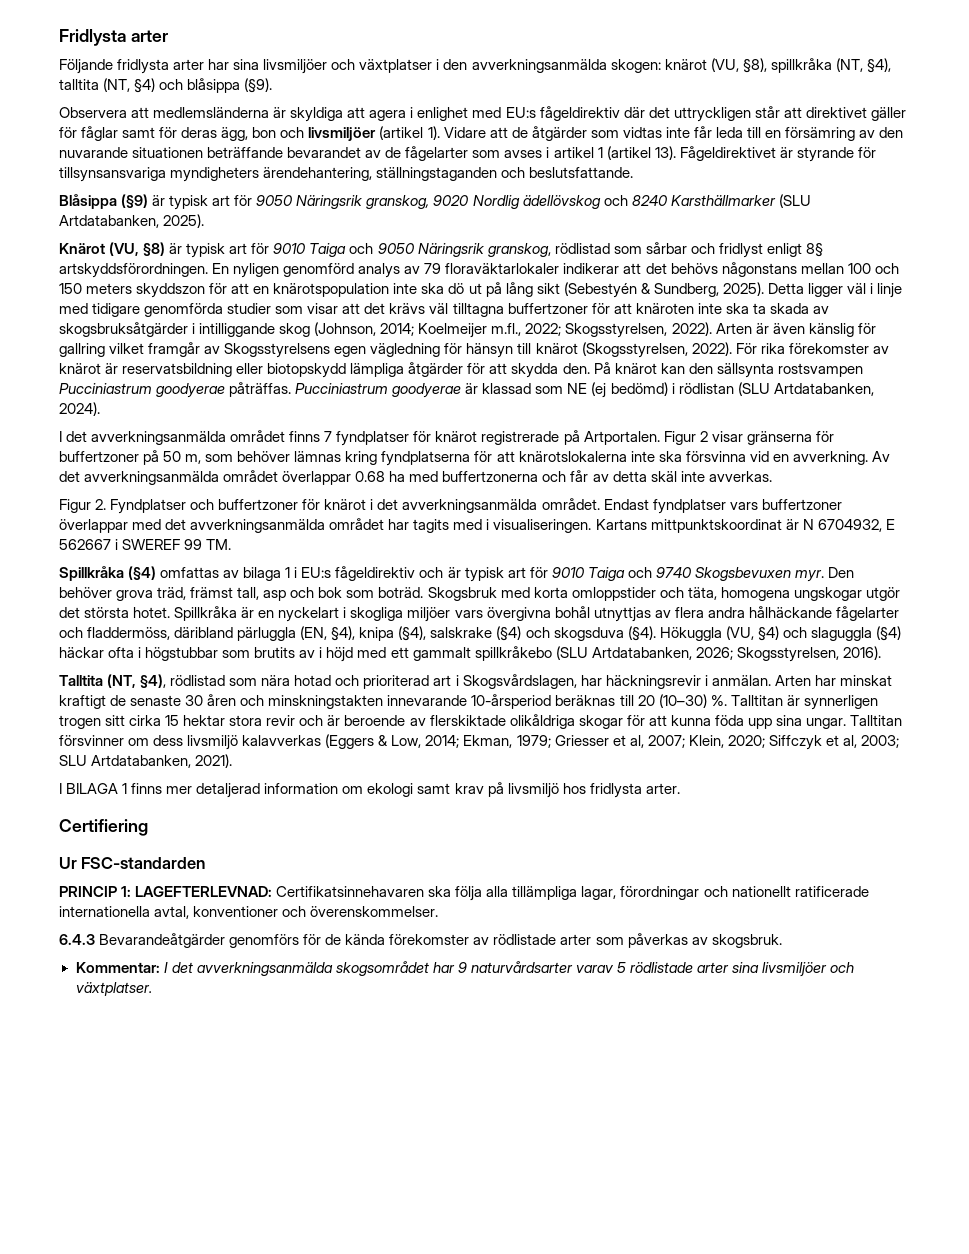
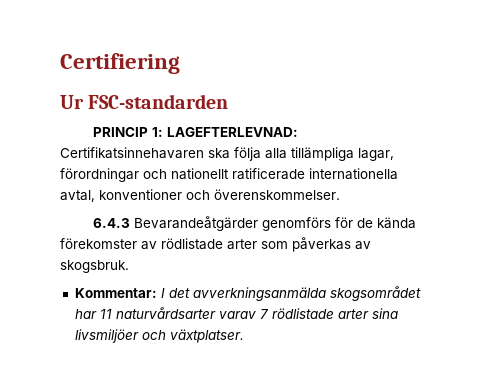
[59,29,168,46] [59,58,891,74] [59,78,273,93] [59,106,906,122] [59,126,904,141] [59,146,876,162] [59,167,634,182] [59,194,811,210] [59,214,205,228] [59,242,823,258] [59,262,899,278] [59,282,903,298] [59,303,829,317] [59,322,876,338] [59,342,889,358] [59,362,863,378] [59,382,874,398] [59,402,100,416] [59,430,834,446] [59,450,890,466] [59,470,772,485] [59,498,842,514] [59,518,895,533] [59,539,232,550] [59,566,854,582] [59,587,900,601] [59,606,899,622] [59,626,901,641] [59,646,881,662] [59,674,892,689] [59,694,878,710] [59,714,903,729] [59,734,899,750] [59,754,233,768] [59,782,680,798] Fridlysta arter // Följande fridlysta arter har sina livsmiljöer och växtplatser i den avverkningsanmälda skogen: knärot (VU, §8), spillkråka (NT, §4), talltita (NT, §4) och blåsippa (§9). // Observera att medlemsländerna är skyldiga att agera i enlighet med EU:s fågeldirektiv där det uttryckligen står att direktivet gäller för fåglar samt för deras ägg, bon och livsmiljöer (artikel 1). Vidare att de åtgärder som vidtas inte får leda till en försämring av den nuvarande situationen beträffande bevarandet av de fågelarter som avses i artikel 1 (artikel 13). Fågeldirektivet är styrande för tillsynsansvariga myndigheters ärendehantering, ställningstaganden och beslutsfattande. // Blåsippa (§9) är typisk art för 9050 Näringsrik granskog, 9020 Nordlig ädellövskog och 8240 Karsthällmarker (SLU Artdatabanken, 2025). // Knärot (VU, §8) är typisk art för 9010 Taiga och 9050 Näringsrik granskog, rödlistad som sårbar och fridlyst enligt 8§ artskyddsförordningen. En nyligen genomförd analys av 79 floraväktarlokaler indikerar att det behövs någonstans mellan 100 och 150 meters skyddszon för att en knärotspopulation inte ska dö ut på lång sikt (Sebestyén & Sundberg, 2025). Detta ligger väl i linje med tidigare genomförda studier som visar att det krävs väl tilltagna buffertzoner för att knäroten inte ska ta skada av skogsbruksåtgärder i intilliggande skog (Johnson, 2014; Koelmeijer m.fl., 2022; Skogsstyrelsen, 2022). Arten är även känslig för gallring vilket framgår av Skogsstyrelsens egen vägledning för hänsyn till knärot (Skogsstyrelsen, 2022). För rika förekomster av knärot är reservatsbildning eller biotopskydd lämpliga åtgärder för att skydda den. På knärot kan den sällsynta rostsvampen Pucciniastrum goodyerae påträffas. Pucciniastrum goodyerae är klassad som NE (ej bedömd) i rödlistan (SLU Artdatabanken, 2024). // I det avverkningsanmälda området finns 7 fyndplatser för knärot registrerade på Artportalen. Figur 2 visar gränserna för buffertzoner på 50 m, som behöver lämnas kring fyndplatserna för att knärotslokalerna inte ska försvinna vid en avverkning. Av det avverkningsanmälda området överlappar 0.68 ha med buffertzonerna och får av detta skäl inte avverkas. // Figur 2. Fyndplatser och buffertzoner för knärot i det avverkningsanmälda området. Endast fyndplatser vars buffertzoner överlappar med det avverkningsanmälda området har tagits med i visualiseringen. Kartans mittpunktskoordinat är N 6704932, E 562667 i SWEREF 99 TM. // Spillkråka (§4) omfattas av bilaga 1 i EU:s fågeldirektiv och är typisk art för 9010 Taiga och 9740 Skogsbevuxen myr. Den behöver grova träd, främst tall, asp och bok som boträd. Skogsbruk med korta omloppstider och täta, homogena ungskogar utgör det största hotet. Spillkråka är en nyckelart i skogliga miljöer vars övergivna bohål utnyttjas av flera andra hålhäckande fågelarter och fladdermöss, däribland pärluggla (EN, §4), knipa (§4), salskrake (§4) och skogsduva (§4). Hökuggla (VU, §4) och slaguggla (§4) häckar ofta i högstubbar som brutits av i höjd med ett gammalt spillkråkebo (SLU Artdatabanken, 2026; Skogsstyrelsen, 2016). // Talltita (NT, §4), rödlistad som nära hotad och prioriterad art i Skogsvårdslagen, har häckningsrevir i anmälan. Arten har minskat kraftigt de senaste 30 åren och minskningstakten innevarande 10-årsperiod beräknas till 20 (10–30) %. Talltitan är synnerligen trogen sitt cirka 15 hektar stora revir och är beroende av flerskiktade olikåldriga skogar för att kunna föda upp sina ungar. Talltitan försvinner om dess livsmiljö kalavverkas (Eggers & Low, 2014; Ekman, 1979; Griesser et al, 2007; Klein, 2020; Siffczyk et al, 2003; SLU Artdatabanken, 2021). // I BILAGA 1 finns mer detaljerad information om ekologi samt krav på livsmiljö hos fridlysta arter. // -> (60, 63) none
[457,962,467,973] 9 -> [99,309,112,319] 11
[616,962,626,973] 5 -> [259,309,269,319] 7

